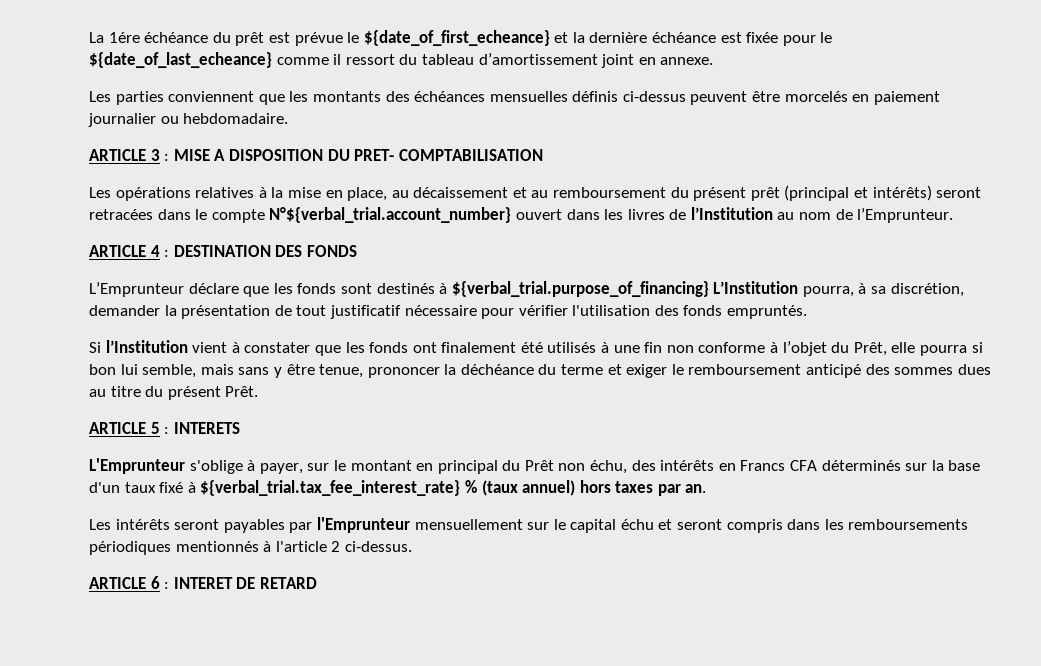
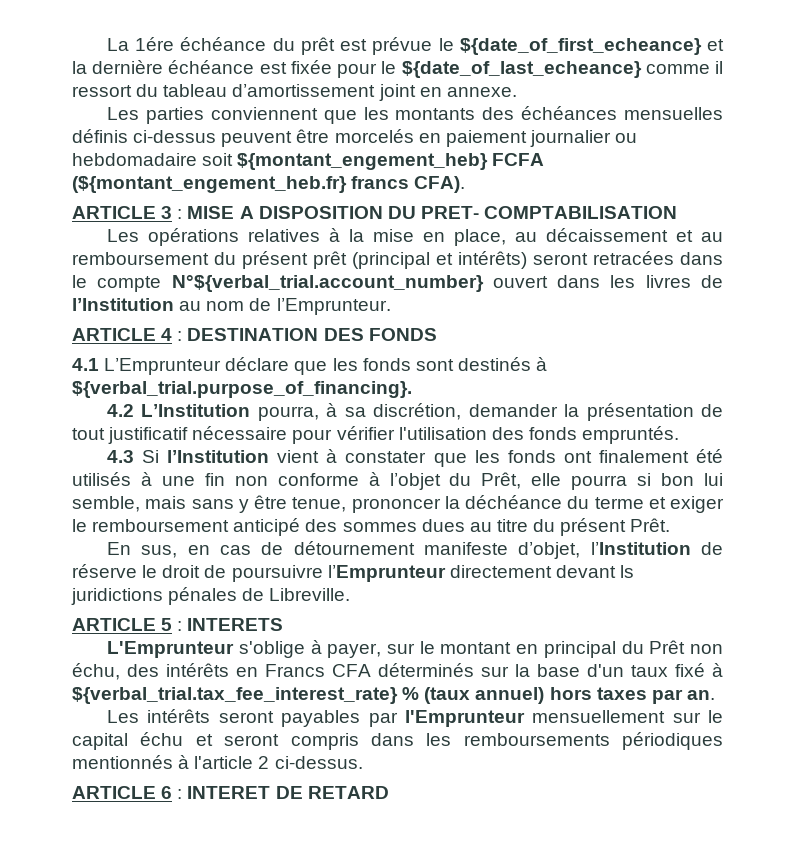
[183,113,289,124] hebdomadaire. -> [72,153,545,170] [72,176,466,193] hebdomadaire soit ${montant_engement_heb} FCFA (${montant_engement_heb.fr} francs CFA).
(357, 251) none -> [72,358,99,371] 4.1
[451,281,709,297] ${verbal_trial.purpose_of_financing} -> [72,381,412,398] [107,404,135,417] ${verbal_trial.purpose_of_financing}. // 4.2
(808, 312) none -> [107,450,135,463] 4.3
(259, 391) none -> [107,541,723,559] [72,564,635,582] [71,587,351,605] // En sus, en cas de détournement manifeste d’objet, l’Institution de réserve le droit de poursuivre l’Emprunteur directement devant ls juridictions pénales de Libreville.

